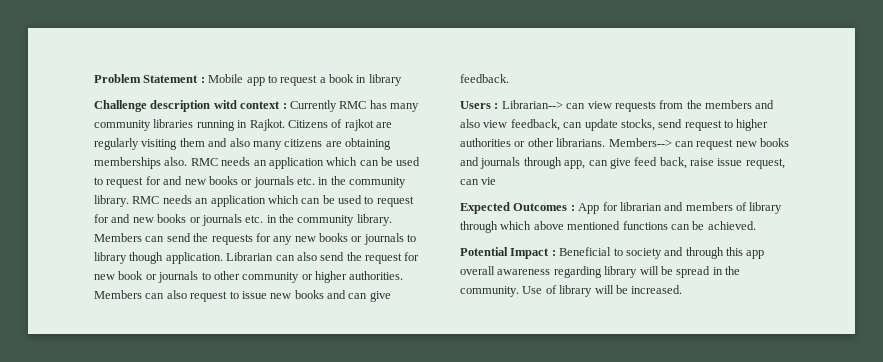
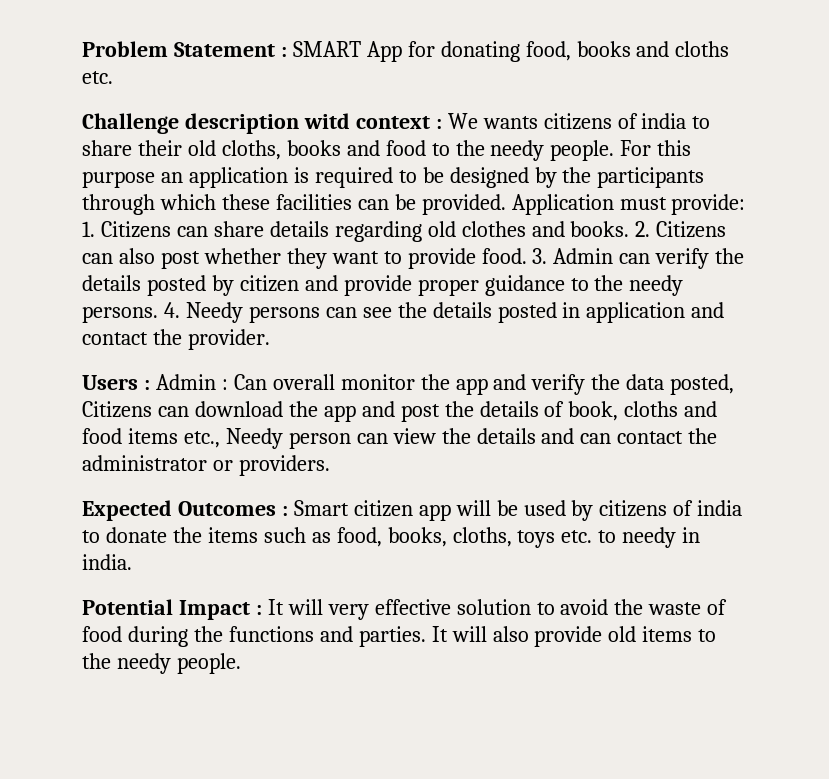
[208,74,402,86] Mobile app to request a book in library -> [292,41,730,62] [82,71,113,84] SMART App for donating food, books and cloths etc.
[289,100,419,112] [94,119,392,131] [94,138,391,150] [94,157,421,169] [94,176,407,188] [94,195,414,207] [94,214,392,226] [94,233,417,245] [94,252,420,264] [94,271,404,283] [94,290,391,302] [460,74,509,83] [460,100,775,112] [460,119,769,131] [460,138,789,150] [460,157,785,169] [460,177,497,185] [460,202,783,214] [460,221,756,233] [460,247,765,259] [460,266,740,278] [460,285,683,297] Currently RMC has many community libraries running in Rajkot. Citizens of rajkot are regularly visiting them and also many citizens are obtaining memberships also. RMC needs an application which can be used to request for and new books or journals etc. in the community library. RMC needs an application which can be used to request for and new books or journals etc. in the community library. Members can send the requests for any new books or journals to library though application. Librarian can also send the request for new book or journals to other community or higher authorities. Members can also request to issue new books and can give feedback. // Users : Librarian--> can view requests from the members and also view feedback, can update stocks, send request to higher authorities or other librarians. Members--> can request new books and journals through app, can give feed back, raise issue request, can vie // Expected Outcomes : App for librarian and members of library through which above mentioned functions can be achieved. // Potential Impact : Beneficial to society and through this app overall awareness regarding library will be spread in the community. Use of library will be increased. -> [447,113,711,130] [82,140,692,161] [82,167,705,188] [82,194,746,215] [82,221,727,242] [82,248,745,269] [82,275,684,296] [82,302,725,323] [82,329,270,350] [82,374,735,395] [82,401,718,422] [82,428,718,449] [82,455,330,476] [82,500,743,521] [82,527,701,548] [82,554,132,570] [82,599,728,620] [82,626,717,647] [82,653,241,674] We wants citizens of india to share their old cloths, books and food to the needy people. For this purpose an application is required to be designed by the participants through which these facilities can be provided. Application must provide: 1. Citizens can share details regarding old clothes and books. 2. Citizens can also post whether they want to provide food. 3. Admin can verify the details posted by citizen and provide proper guidance to the needy persons. 4. Needy persons can see the details posted in application and contact the provider. // Users : Admin : Can overall monitor the app and verify the data posted, Citizens can download the app and post the details of book, cloths and food items etc., Needy person can view the details and can contact the administrator or providers. // Expected Outcomes : Smart citizen app will be used by citizens of india to donate the items such as food, books, cloths, toys etc. to needy in india. // Potential Impact : It will very effective solution to avoid the waste of food during the functions and parties. It will also provide old items to the needy people.

